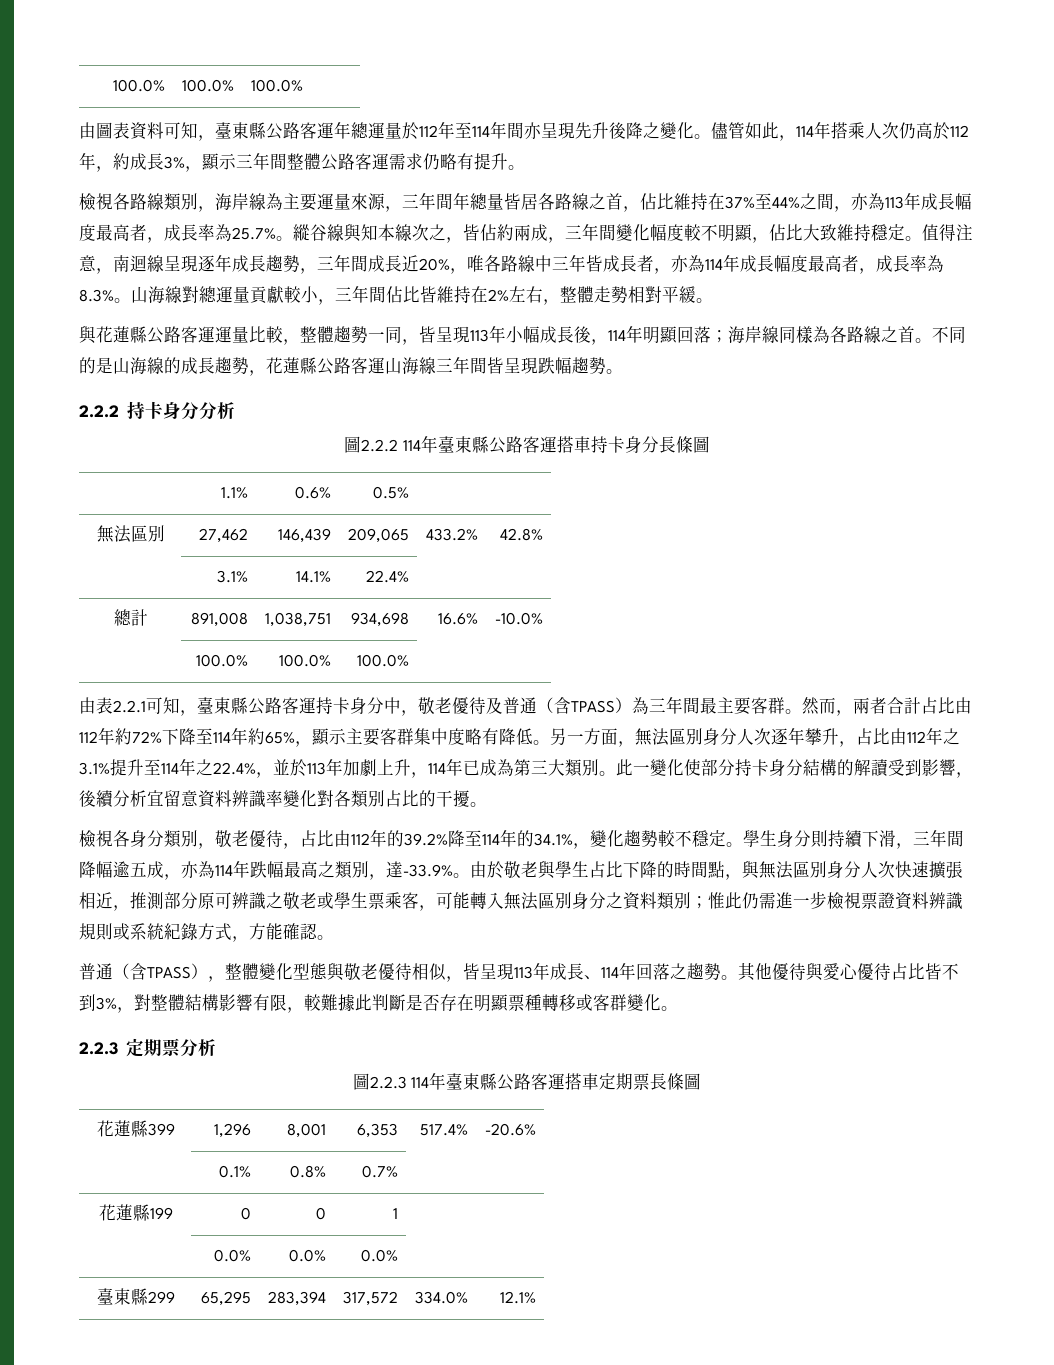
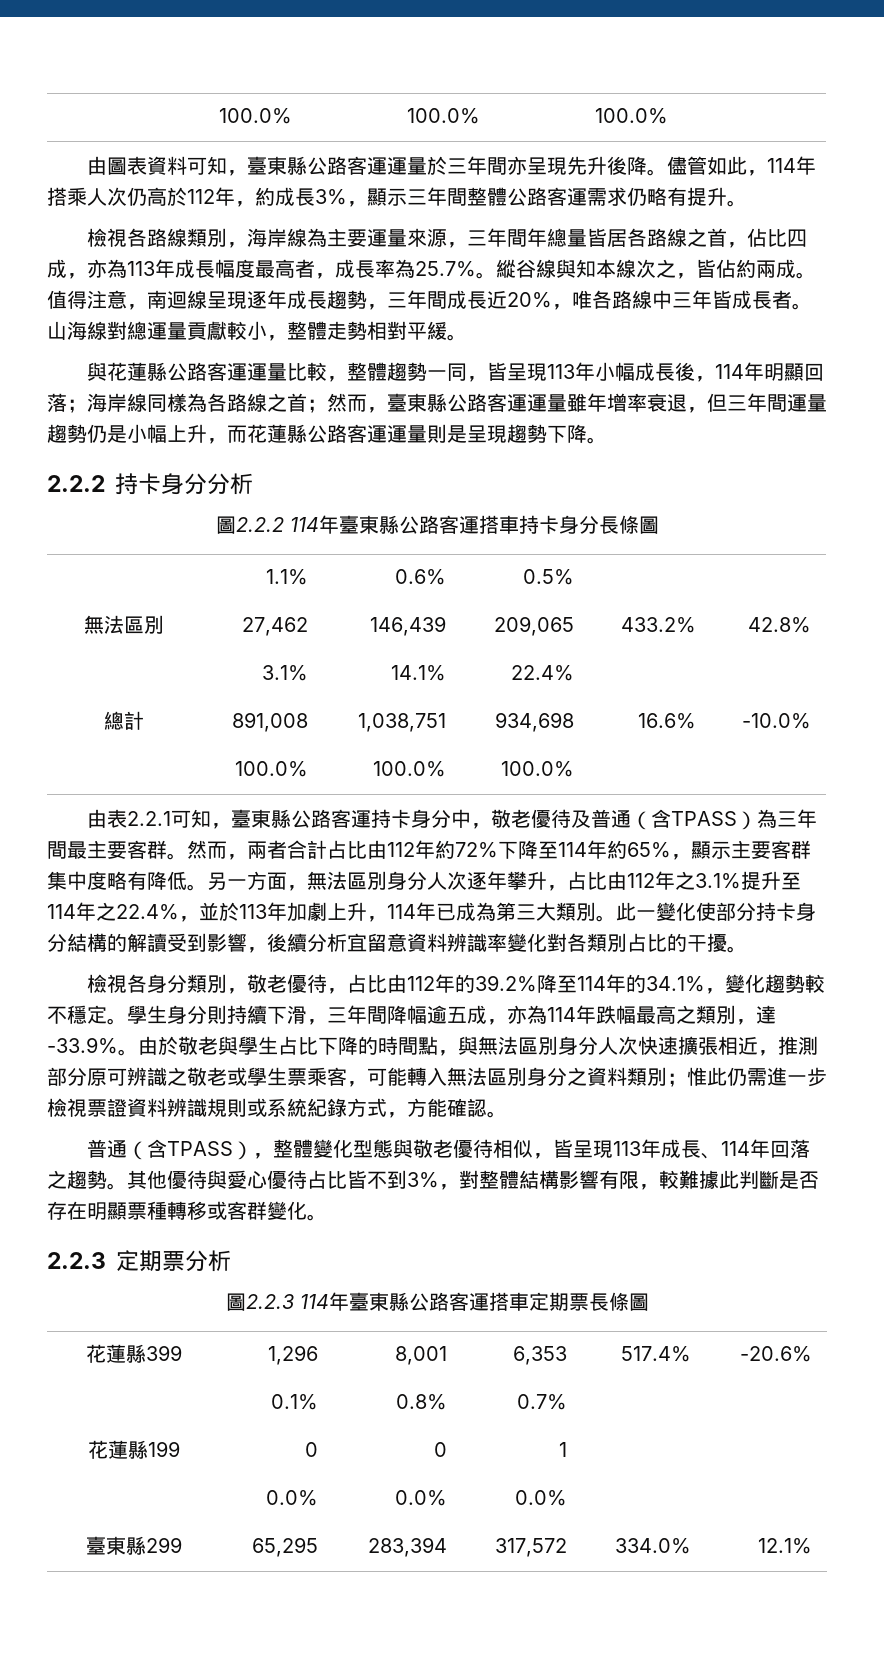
[334,121,490,140] 年總運量於112年至114 -> [387,156,468,175] 運量於三
[643,122,694,139] 之變化 -> (648, 165) none
[674,193,834,210] 維持在37%至44%之間 -> [787,229,808,247] [47,259,67,278] 四成
[548,223,905,243] ，三年間變化幅度較不明顯，佔比大致維持穩定 -> (796, 268) none
[654,254,944,274] [79,289,114,302] ，亦為114年成長幅度最高者，成長率為8.3% -> (792, 299) none
[335,285,560,305] 三年間佔比皆維持在2%左右， -> (287, 338) none
[915,326,966,343] [79,356,606,376] 。不同的是山海線的成長趨勢，花蓮縣公路客運山海線三年間皆呈現跌幅趨勢 -> [307,393,827,413] [47,424,587,444] ；然而，臺東縣公路客運運量雖年增率衰退，但三年間運量趨勢仍是小幅上升，而花蓮縣公路客運運量則是呈現趨勢下降

